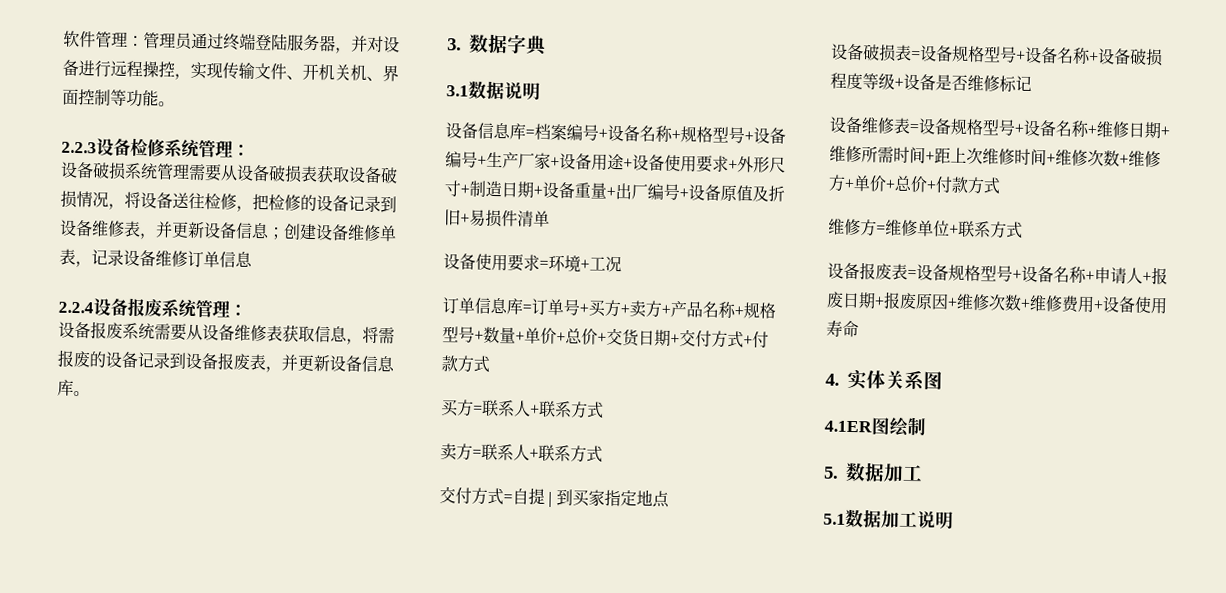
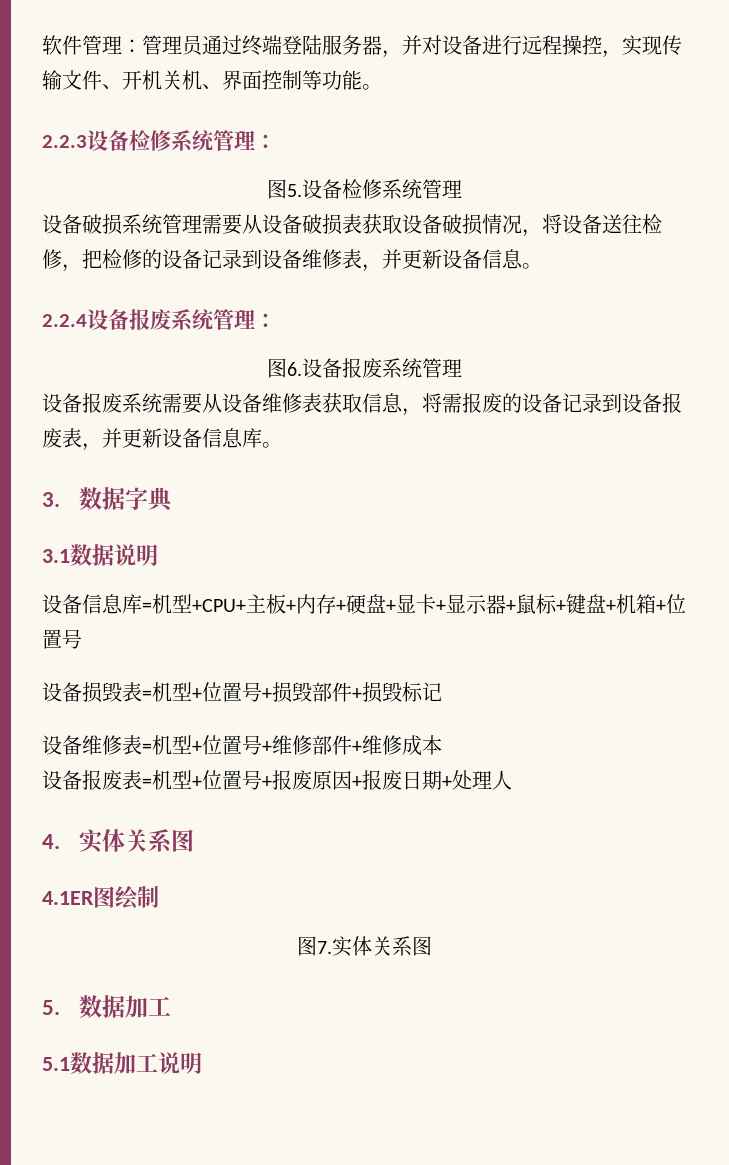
(250, 150) none -> [267,179,462,199] // 图5.设备检修系统管理
[267,223,397,242] [59,248,253,268] ；创建设备维修单表，记录设备维修订单信息 -> [522,263,542,269] 。
(247, 310) none -> [267,358,462,378] // 图6.设备报废系统管理
[534,123,786,144] [445,151,786,173] [444,180,785,202] [444,209,550,228] [443,253,622,273] [442,297,776,319] [442,326,769,349] [441,355,490,373] [440,399,604,419] [440,443,603,463] [439,486,670,508] [830,43,1163,67] [830,72,1000,92] 档案编号+设备名称+规格型号+设备编号+生产厂家+设备用途+设备使用要求+外形尺寸+制造日期+设备重量+出厂编号+设备原值及折旧+易损件清单 // 设备使用要求=环境+工况 // 订单信息库=订单号+买方+卖方+产品名称+规格型号+数量+单价+总价+交货日期+交付方式+付款方式 // 买方=联系人+联系方式 // 卖方=联系人+联系方式 // 交付方式=自提 | 到买家指定地点 // 设备破损表=设备规格型号+设备名称+设备破损程度等级+设备是否维修 -> [152,594,686,614] [42,629,82,649] [42,682,402,703] 机型+CPU+主板+内存+硬盘+显卡+显示器+鼠标+键盘+机箱+位置号 // 设备损毁表=机型+位置号+损毁部件+损毁
[918,118,1170,139] [829,145,1161,168] [828,174,1001,195] [828,218,1023,239] [827,262,1168,285] [826,291,1168,315] [826,320,859,338] 设备规格型号+设备名称+维修日期+维修所需时间+距上次维修时间+维修次数+维修方+单价+总价+付款方式 // 维修方=维修单位+联系方式 // 设备报废表=设备规格型号+设备名称+申请人+报废日期+报废原因+维修次数+维修费用+设备使用寿命 -> [152,735,442,756] [42,770,512,790] 机型+位置号+维修部件+维修成本 // 设备报废表=机型+位置号+报废原因+报废日期+处理人
(927, 426) none -> [297,936,432,957] // 图7.实体关系图

